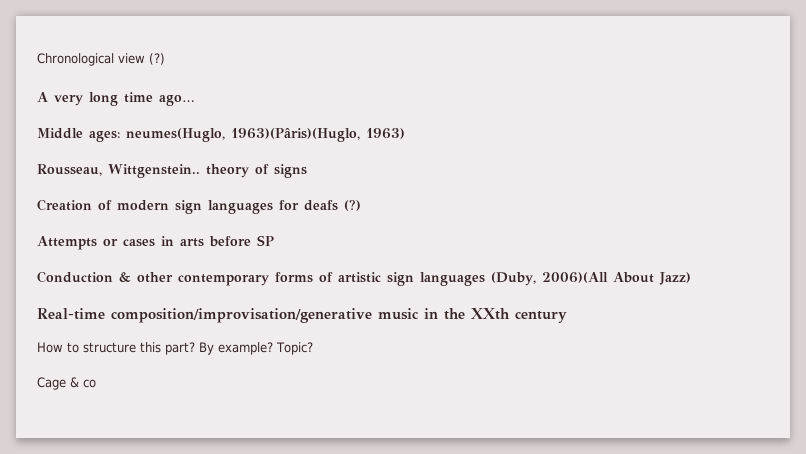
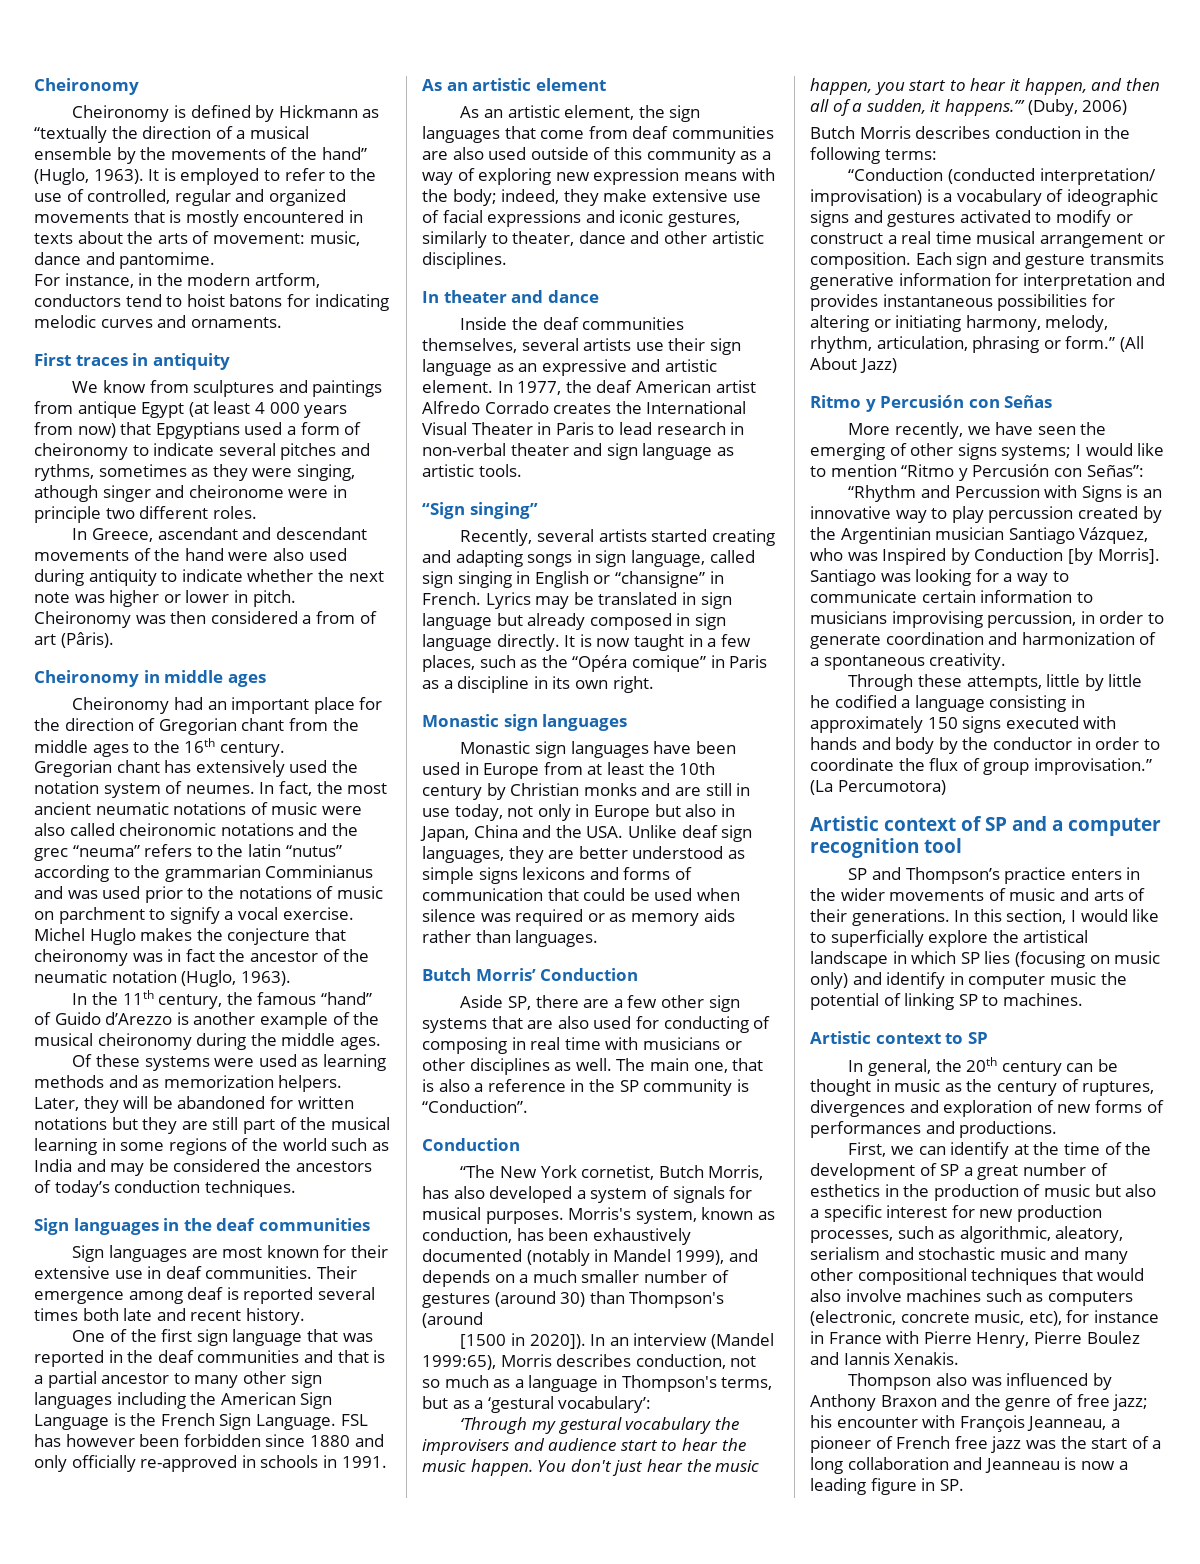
[37,53,165,66] [37,92,194,106] [37,128,405,142] [37,164,307,178] [37,199,361,214] [37,235,274,250] [37,271,691,286] [37,308,567,323] [37,342,313,355] [37,377,96,390] Chronological view (?) // A very long time ago… // Middle ages: neumes(Huglo, 1963)(Pâris)(Huglo, 1963) // Rousseau, Wittgenstein.. theory of signs // Creation of modern sign languages for deafs (?) // Attempts or cases in arts before SP // Conduction & other contemporary forms of artistic sign languages (Duby, 2006)(All About Jazz) // Real-time composition/improvisation/generative music in the XXth century // How to structure this part? By example? Topic? // Cage & co -> [34,78,139,95] [72,105,380,122] [34,126,309,143] [34,147,367,164] [34,168,376,185] [34,189,346,206] [34,210,363,227] [34,231,360,246] [34,252,216,269] [34,273,320,288] [34,294,389,311] [34,315,282,328] [34,353,230,370] [72,380,383,397] [34,401,348,418] [34,422,362,439] [34,443,370,460] [34,464,355,481] [34,485,347,502] [34,506,257,523] [72,527,367,542] [34,548,347,561] [34,569,384,586] [34,590,296,607] [34,611,377,628] [34,632,114,648] [34,670,266,687] [72,697,383,714] [34,718,359,735] [34,738,285,757] [34,760,358,777] [34,781,388,798] [34,802,362,815] [34,823,358,836] [34,844,342,861] [34,865,374,882] [34,886,383,903] [34,907,354,924] [34,928,346,945] [34,949,370,966] [34,970,291,987] [72,990,373,1009] [34,1012,380,1029] [34,1033,381,1050] [72,1054,387,1071] [34,1075,343,1092] [34,1096,354,1113] [34,1117,390,1134] [34,1138,389,1155] [34,1159,372,1176] [34,1180,296,1197] [34,1218,370,1235] [72,1245,389,1262] [34,1266,357,1279] [34,1287,375,1304] [34,1308,305,1325] [72,1329,373,1346] [34,1350,386,1367] [34,1371,322,1388] [34,1392,333,1409] [34,1413,368,1430] [34,1434,384,1447] [34,1455,387,1472] [422,78,606,91] [460,105,701,122] [422,126,774,143] [422,147,771,164] [422,168,775,185] [422,189,761,206] [422,210,740,227] [422,231,764,248] [422,252,507,269] [422,290,599,303] [460,317,685,330] [422,338,741,355] [422,359,717,376] [422,380,756,395] [422,401,747,414] [422,422,745,435] [422,443,734,460] [422,464,522,477] [422,502,538,519] [460,529,775,546] [422,550,755,567] [422,571,724,588] [422,592,732,609] [422,613,726,630] [422,634,751,651] [422,655,768,672] [422,676,654,693] [422,714,628,731] [460,741,736,758] [422,762,716,779] [422,783,751,800] [422,804,735,821] [420,825,753,842] [422,846,745,863] [422,867,692,884] [422,888,740,901] [422,909,735,926] [422,930,599,947] [422,968,639,981] [460,995,740,1012] [422,1016,771,1033] [422,1037,742,1054] [422,1058,764,1075] [422,1079,749,1096] [422,1100,528,1113] [422,1138,520,1151] [460,1165,764,1180] [422,1186,753,1203] [422,1207,775,1224] [422,1228,691,1245] [422,1249,758,1266] [422,1270,729,1287] [422,1291,725,1308] [422,1312,483,1328] [460,1333,775,1349] [422,1354,757,1370] [422,1375,773,1392] [422,1396,652,1413] [460,1417,739,1434] [422,1438,746,1455] [422,1459,760,1476] [810,78,1160,95] [810,99,1128,116] [810,126,1130,139] [810,147,937,164] [848,168,1156,185] [810,189,1158,206] [810,210,1133,227] [810,231,1165,248] [810,252,1164,269] [810,273,1166,290] [810,294,1115,311] [810,315,1109,332] [810,336,1144,353] [810,357,897,373] [810,395,1053,412] [848,422,1107,439] [810,443,1165,460] [810,464,1144,481] [848,485,1163,502] [810,506,1162,523] [810,527,1149,544] [810,548,1160,565] [810,569,1069,586] [810,590,1093,603] [810,611,1164,628] [810,632,1157,649] [810,653,1007,670] [848,674,1143,691] [810,695,1085,712] [810,716,1117,733] [810,737,1160,754] [810,758,1152,775] [810,780,946,795] [810,816,1161,836] [810,838,962,858] [848,867,1141,884] [810,888,1146,901] [810,909,1160,926] [810,930,1089,947] [810,951,1161,968] [810,972,1127,989] [810,993,1083,1010] [810,1031,988,1044] [848,1057,1119,1076] [810,1079,1155,1096] [810,1100,1164,1117] [810,1121,1058,1138] [848,1142,1152,1159] [810,1163,1108,1180] [810,1184,1157,1201] [810,1205,1102,1222] [810,1226,1124,1243] [810,1247,1128,1264] [810,1268,1145,1285] [810,1289,1133,1306] [810,1310,1159,1326] [810,1331,1140,1348] [810,1352,960,1365] [848,1373,1112,1390] [810,1394,1149,1411] [810,1415,1120,1432] [810,1436,1162,1453] [810,1457,1128,1474] [810,1478,964,1495] Cheironomy // Cheironomy is defined by Hickmann as “textually the direction of a musical ensemble by the movements of the hand” (Huglo, 1963). It is employed to refer to the use of controlled, regular and organized movements that is mostly encountered in texts about the arts of movement: music, dance and pantomime. // For instance, in the modern artform, conductors tend to hoist batons for indicating melodic curves and ornaments. // First traces in antiquity // We know from sculptures and paintings from antique Egypt (at least 4 000 years from now) that Epgyptians used a form of cheironomy to indicate several pitches and rythms, sometimes as they were singing, athough singer and cheironome were in principle two different roles. // In Greece, ascendant and descendant movements of the hand were also used during antiquity to indicate whether the next note was higher or lower in pitch. Cheironomy was then considered a from of art (Pâris). // Cheironomy in middle ages // Cheironomy had an important place for the direction of Gregorian chant from the middle ages to the 16th century. // Gregorian chant has extensively used the notation system of neumes. In fact, the most ancient neumatic notations of music were also called cheironomic notations and the grec “neuma” refers to the latin “nutus” according to the grammarian Comminianus and was used prior to the notations of music on parchment to signify a vocal exercise. Michel Huglo makes the conjecture that cheironomy was in fact the ancestor of the neumatic notation (Huglo, 1963). // In the 11th century, the famous “hand” of Guido d’Arezzo is another example of the musical cheironomy during the middle ages. // Of these systems were used as learning methods and as memorization helpers. Later, they will be abandoned for written notations but they are still part of the musical learning in some regions of the world such as India and may be considered the ancestors of today’s conduction techniques. // Sign languages in the deaf communities // Sign languages are most known for their extensive use in deaf communities. Their emergence among deaf is reported several times both late and recent history. // One of the first sign language that was reported in the deaf communities and that is a partial ancestor to many other sign languages including the American Sign Language is the French Sign Language. FSL has however been forbidden since 1880 and only officially re-approved in schools in 1991. // As an artistic element // As an artistic element, the sign languages that come from deaf communities are also used outside of this community as a way of exploring new expression means with the body; indeed, they make extensive use of facial expressions and iconic gestures, similarly to theater, dance and other artistic disciplines. // In theater and dance // Inside the deaf communities themselves, several artists use their sign language as an expressive and artistic element. In 1977, the deaf American artist Alfredo Corrado creates the International Visual Theater in Paris to lead research in non-verbal theater and sign language as artistic tools. // “Sign singing” // Recently, several artists started creating and adapting songs in sign language, called sign singing in English or “chansigne” in French. Lyrics may be translated in sign language but already composed in sign language directly. It is now taught in a few places, such as the “Opéra comique” in Paris as a discipline in its own right. // Monastic sign languages // Monastic sign languages have been used in Europe from at least the 10th century by Christian monks and are still in use today, not only in Europe but also in Japan, China and the USA. Unlike deaf sign languages, they are better understood as simple signs lexicons and forms of communication that could be used when silence was required or as memory aids rather than languages. // Butch Morris’ Conduction // Aside SP, there are a few other sign systems that are also used for conducting of composing in real time with musicians or other disciplines as well. The main one, that is also a reference in the SP community is “Conduction”. // Conduction // “The New York cornetist, Butch Morris, has also developed a system of signals for musical purposes. Morris's system, known as conduction, has been exhaustively documented (notably in Mandel 1999), and depends on a much smaller number of gestures (around 30) than Thompson's (around // [1500 in 2020]). In an interview (Mandel 1999:65), Morris describes conduction, not so much as a language in Thompson's terms, but as a ‘gestural vocabulary’: // ‘Through my gestural vocabulary the improvisers and audience start to hear the music happen. You don't just hear the music happen, you start to hear it happen, and then all of a sudden, it happens.’” (Duby, 2006) // Butch Morris describes conduction in the following terms: // “Conduction (conducted interpretation/ improvisation) is a vocabulary of ideographic signs and gestures activated to modify or construct a real time musical arrangement or composition. Each sign and gesture transmits generative information for interpretation and provides instantaneous possibilities for altering or initiating harmony, melody, rhythm, articulation, phrasing or form.” (All About Jazz) // Ritmo y Percusión con Señas // More recently, we have seen the emerging of other signs systems; I would like to mention “Ritmo y Percusión con Señas”: // “Rhythm and Percussion with Signs is an innovative way to play percussion created by the Argentinian musician Santiago Vázquez, who was Inspired by Conduction [by Morris]. Santiago was looking for a way to communicate certain information to musicians improvising percussion, in order to generate coordination and harmonization of a spontaneous creativity. // Through these attempts, little by little he codified a language consisting in approximately 150 signs executed with hands and body by the conductor in order to coordinate the flux of group improvisation.” (La Percumotora) // Artistic context of SP and a computer recognition tool // SP and Thompson’s practice enters in the wider movements of music and arts of their generations. In this section, I would like to superficially explore the artistical landscape in which SP lies (focusing on music only) and identify in computer music the potential of linking SP to machines. // Artistic context to SP // In general, the 20th century can be thought in music as the century of ruptures, divergences and exploration of new forms of performances and productions. // First, we can identify at the time of the development of SP a great number of esthetics in the production of music but also a specific interest for new production processes, such as algorithmic, aleatory, serialism and stochastic music and many other compositional techniques that would also involve machines such as computers (electronic, concrete music, etc), for instance in France with Pierre Henry, Pierre Boulez and Iannis Xenakis. // Thompson also was influenced by Anthony Braxon and the genre of free jazz; his encounter with François Jeanneau, a pioneer of French free jazz was the start of a long collaboration and Jeanneau is now a leading figure in SP.

